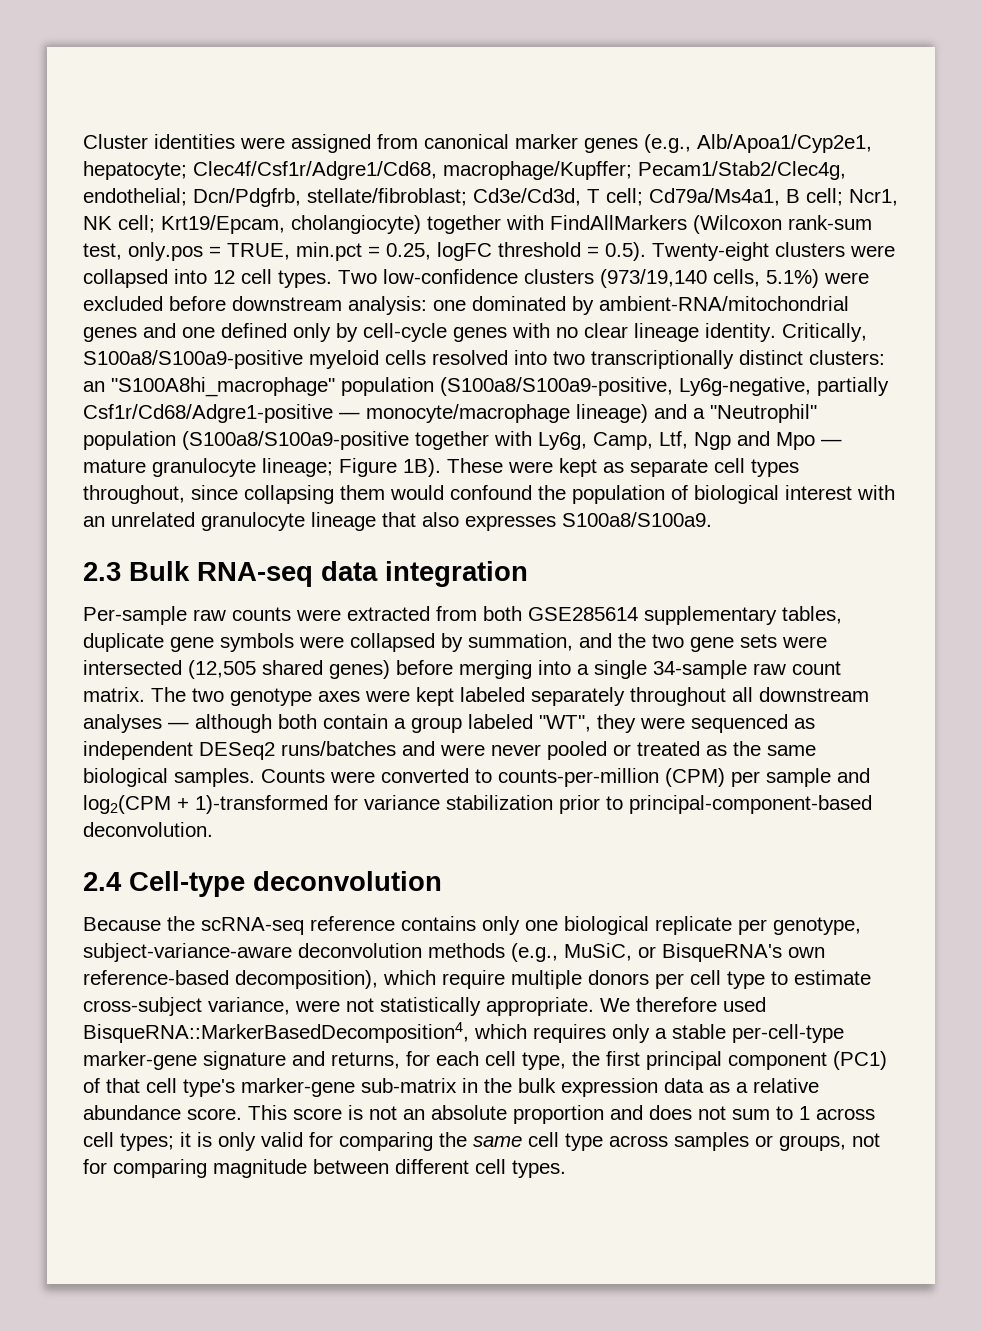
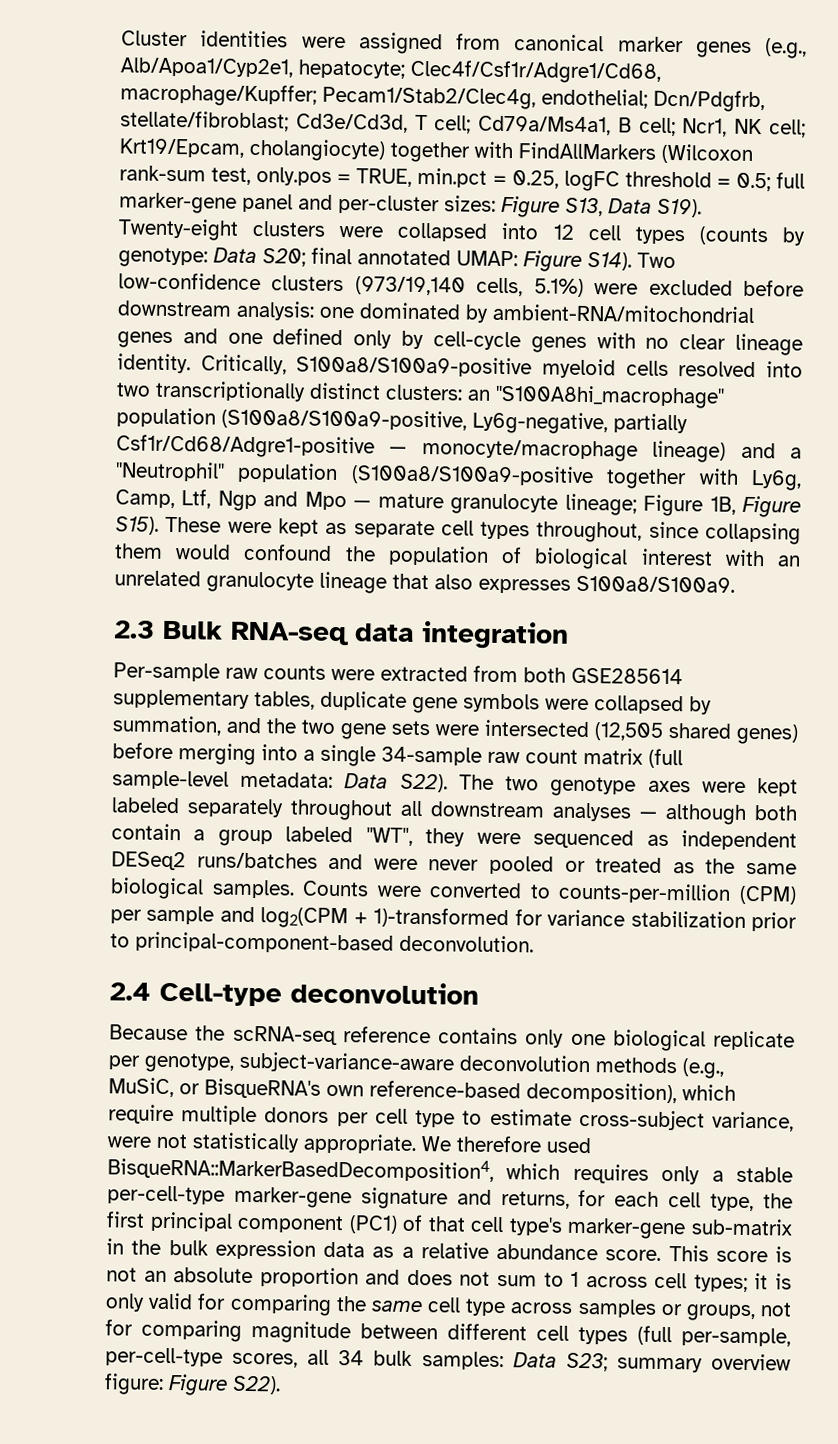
[605,242,646,261] 0.5). -> [735,172,806,192] [119,192,702,218] 0.5; full marker-gene panel and per-cluster sizes: Figure S13, Data S19).
[278,270,332,288] types. -> [634,226,805,246] [118,247,632,272] types (counts by genotype: Data S20; final annotated UMAP: Figure S14).
[403,458,441,477] 1B). -> [709,495,802,518] [115,516,159,535] 1B, Figure S15).
[83,687,145,702] matrix. -> [583,747,683,769] [112,770,448,793] matrix (full sample-level metadata: Data S22).
[512,1160,566,1178] types. -> [578,1325,791,1347] [105,1347,791,1373] [104,1373,281,1396] types (full per-sample, per-cell-type scores, all 34 bulk samples: Data S23; summary overview figure: Figure S22).

